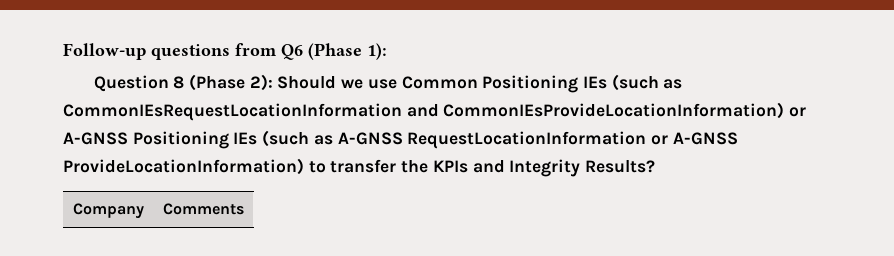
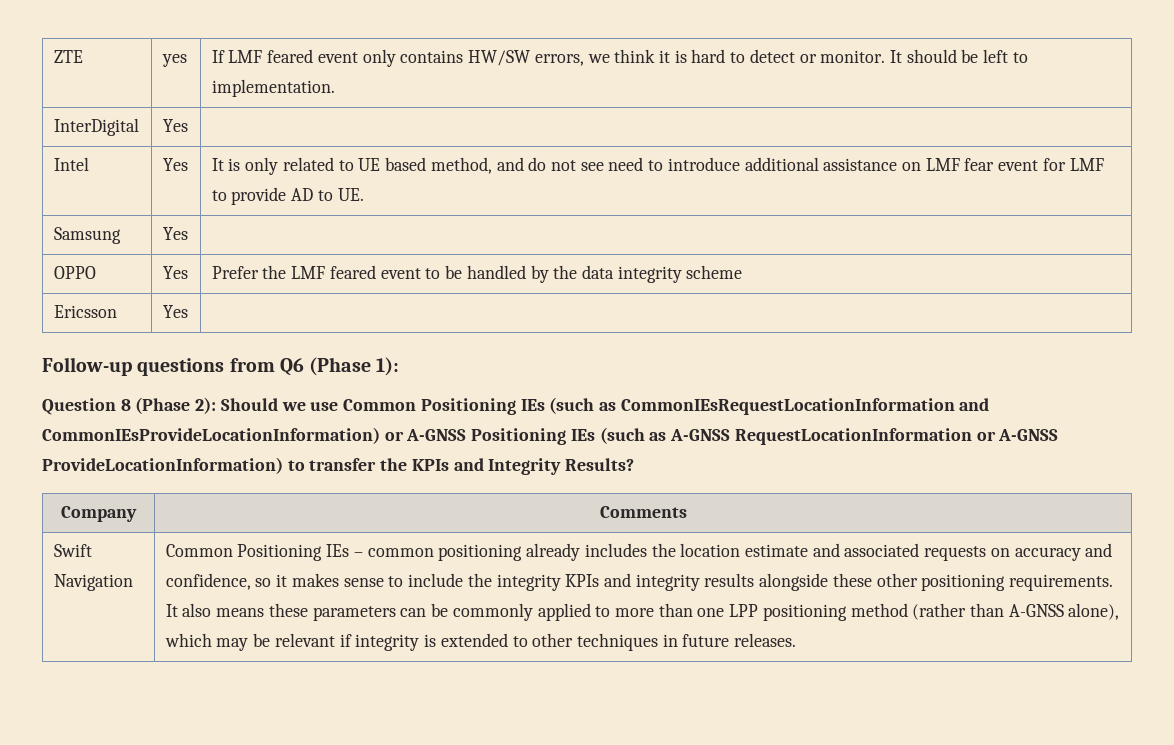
(63, 51) none -> [53,50,83,63] [161,54,187,67] [211,49,1028,67] [211,79,335,97] [53,118,139,136] [162,119,188,132] [53,157,89,171] [162,158,188,171] [211,157,1104,175] [211,187,364,205] [53,227,121,244] [162,227,188,240] [53,266,96,279] [162,266,188,279] [211,265,743,283] [53,305,117,318] [162,305,188,318] ZTE | yes | If LMF feared event only contains HW/SW errors, we think it is hard to detect or monitor. It should be left to implementation. // InterDigital | Yes | // Intel | Yes | It is only related to UE based method, and do not see need to introduce additional assistance on LMF fear event for LMF to provide AD to UE. // Samsung | Yes | // OPPO | Yes | Prefer the LMF feared event to be handled by the data integrity scheme // Ericsson | Yes | //
(244, 209) none -> [53,544,92,557] [53,574,133,591] [165,543,1113,561] [165,573,1114,591] [165,603,1120,621] [164,633,797,651] // Swift Navigation | Common Positioning IEs – common positioning already includes the location estimate and associated requests on accuracy and confidence, so it makes sense to include the integrity KPIs and integrity results alongside these other positioning requirements. It also means these parameters can be commonly applied to more than one LPP positioning method (rather than A-GNSS alone), which may be relevant if integrity is extended to other techniques in future releases.

